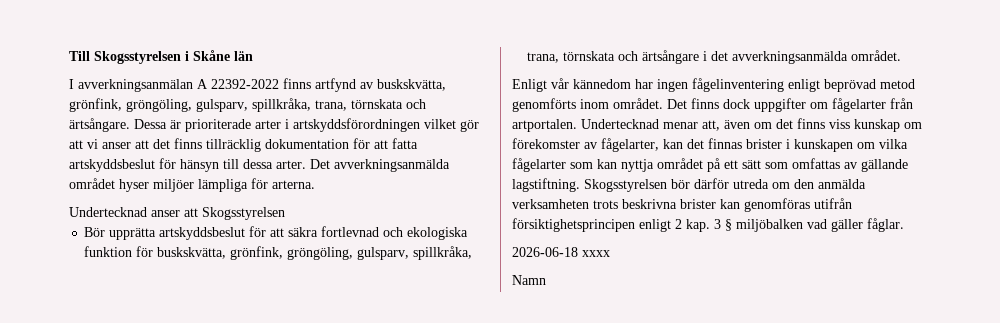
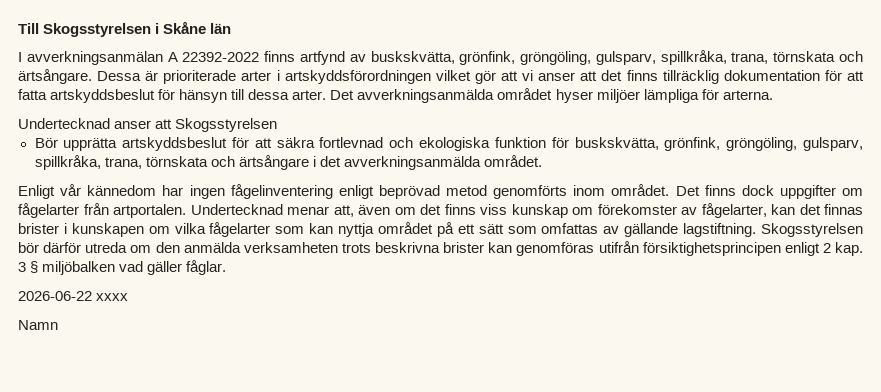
[512,247,578,257] 2026-06-18 -> [18,291,92,301] 2026-06-22

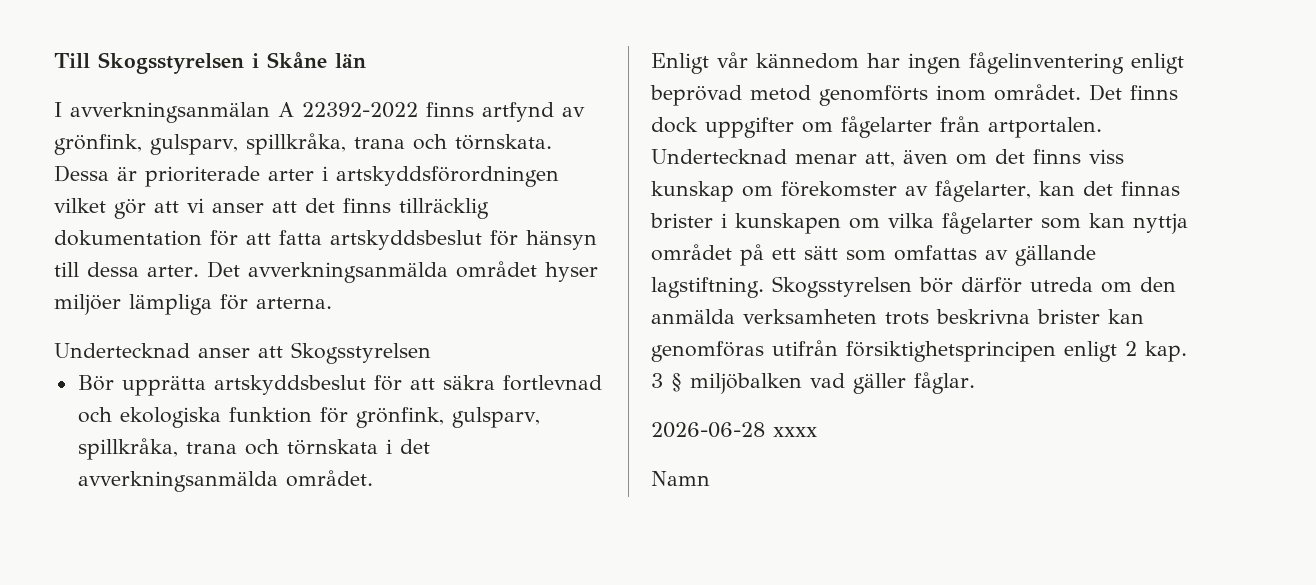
[370,50,864,65] [18,69,92,84] buskskvätta, grönfink, gröngöling, gulsparv, spillkråka, trana, törnskata och ärtsångare. -> [54,133,552,155] grönfink, gulsparv, spillkråka, trana och törnskata.
[574,137,863,151] [34,155,309,170] buskskvätta, grönfink, gröngöling, gulsparv, spillkråka, trana, törnskata och ärtsångare -> [355,407,540,428] [77,438,378,460] grönfink, gulsparv, spillkråka, trana och törnskata
[18,291,92,301] 2026-06-22 -> [651,422,765,438] 2026-06-28

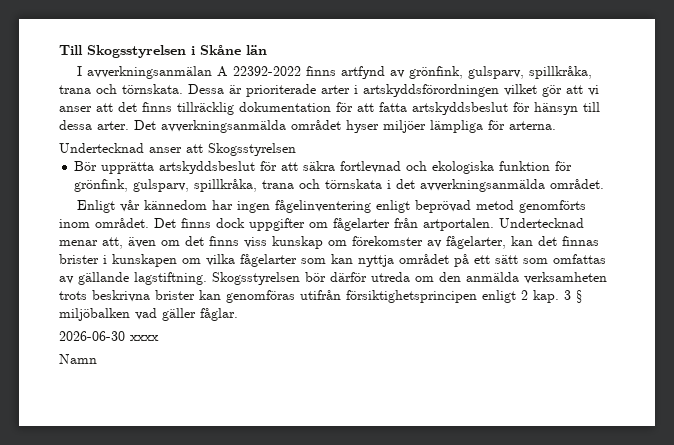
[651,422,765,438] 2026-06-28 -> [59,331,125,341] 2026-06-30

